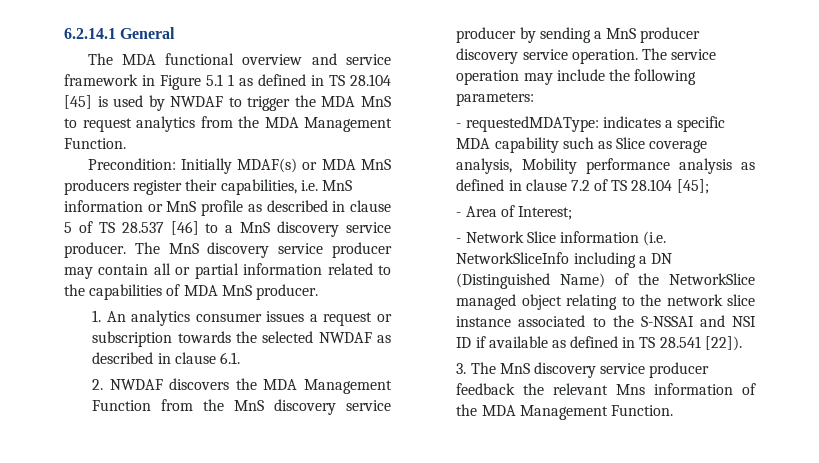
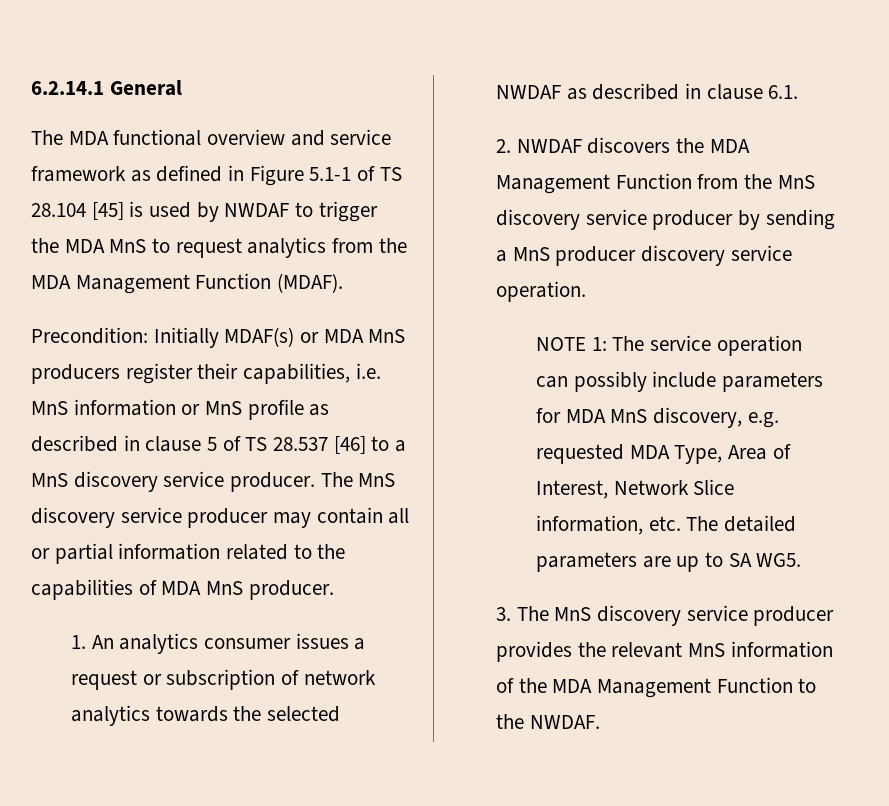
[142,74,324,90] in Figure 5.1 1 as defined in -> [130,165,376,186] as defined in Figure 5.1-1 of
[64,138,126,149] Function. -> [195,273,344,293] Function (MDAF).
(173, 339) none -> [281,670,376,685] [71,705,151,726] of network analytics
(638, 56) none -> [536,337,607,351] // NOTE 1:
[523,69,697,85] [456,92,535,106] [456,116,726,132] [456,137,708,153] [456,158,755,174] [456,179,709,194] [456,205,572,220] [456,231,667,246] [456,252,672,268] [456,273,755,289] [456,294,755,310] [456,315,756,327] [456,336,742,351] may include the following parameters: // - requestedMDAType: indicates a specific MDA capability such as Slice coverage analysis, Mobility performance analysis as defined in clause 7.2 of TS 28.104 [45]; // - Area of Interest; // - Network Slice information (i.e. NetworkSliceInfo including a DN (Distinguished Name) of the NetworkSlice managed object relating to the network slice instance associated to the S-NSSAI and NSI ID if available as defined in TS 28.541 [22]). -> [536,371,824,392] [536,407,779,428] [536,444,791,464] [536,479,735,499] [536,515,797,535] [536,552,802,572] can possibly include parameters for MDA MnS discovery, e.g. requested MDA Type, Area of Interest, Network Slice information, etc. The detailed parameters are up to SA WG5.
[456,383,516,395] feedback -> [496,641,573,662] provides
[616,384,646,395] Mns -> [688,643,726,657] MnS
[610,405,673,416] Function. -> [716,677,817,693] [496,714,600,729] Function to the NWDAF.

